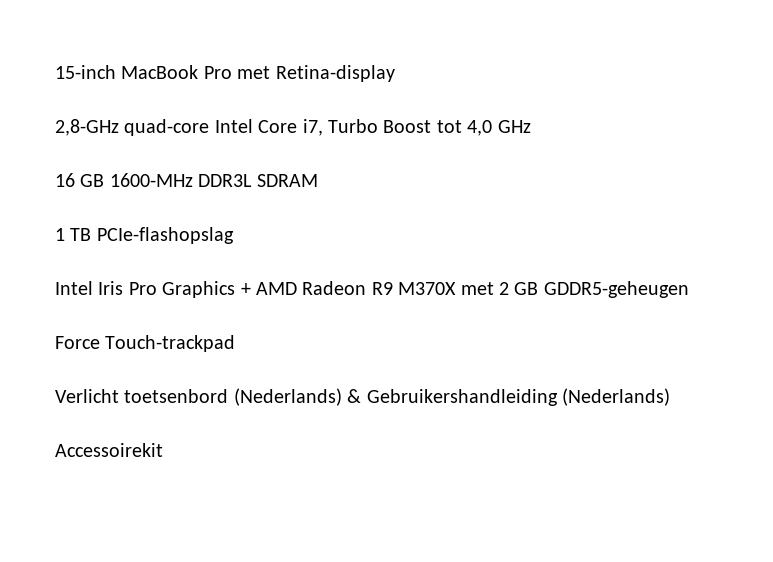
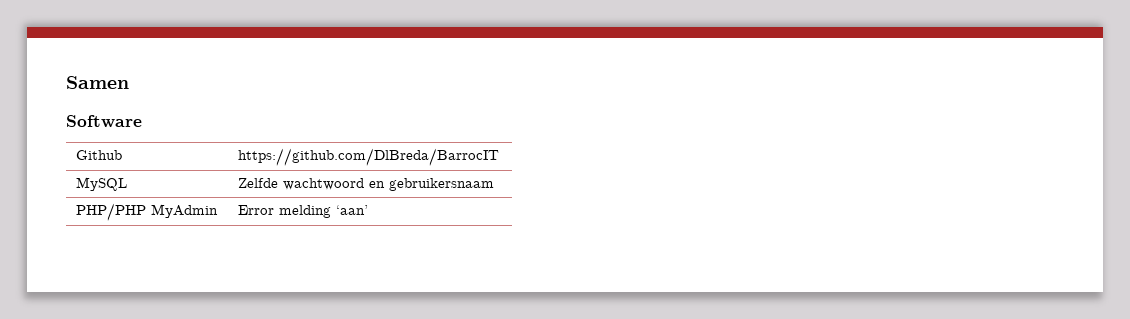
[55,65,395,82] [55,119,531,136] [55,173,318,187] [55,227,234,244] [55,281,689,298] [55,335,236,352] [55,388,670,406] [55,443,163,457] 15-inch MacBook Pro met Retina-display // 2,8-GHz quad-core Intel Core i7, Turbo Boost tot 4,0 GHz // 16 GB 1600-MHz DDR3L SDRAM // 1 TB PCIe-flashopslag // Intel Iris Pro Graphics + AMD Radeon R9 M370X met 2 GB GDDR5-geheugen // Force Touch-trackpad // Verlicht toetsenbord (Nederlands) & Gebruikershandleiding (Nederlands) // Accessoirekit -> [66,76,129,89] [66,115,142,128] [76,150,123,160] [238,148,500,166] [76,177,128,191] [238,178,495,191] [76,203,219,221] [238,205,369,218] Samen // Software // Github | https://github.com/DlBreda/BarrocIT // MySQL | Zelfde wachtwoord en gebruikersnaam // PHP/PHP MyAdmin | Error melding ‘aan’

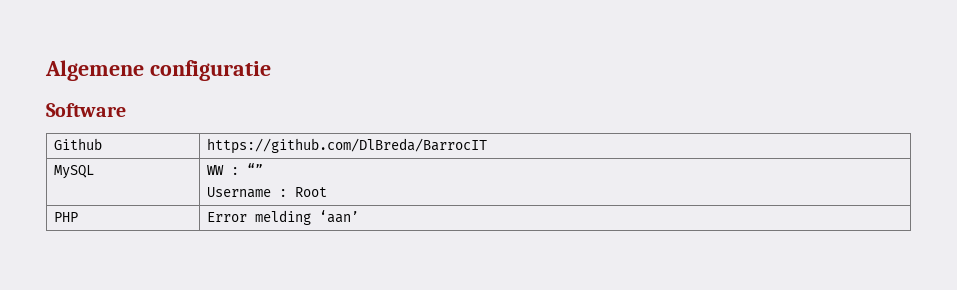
[66,76,129,89] Samen -> [45,60,271,81] Algemene configuratie
[238,178,495,191] [76,203,219,221] Zelfde wachtwoord en gebruikersnaam // PHP/PHP MyAdmin -> [206,163,263,175] [206,187,327,198] [53,212,78,222] WW : “” // Username : Root // PHP

